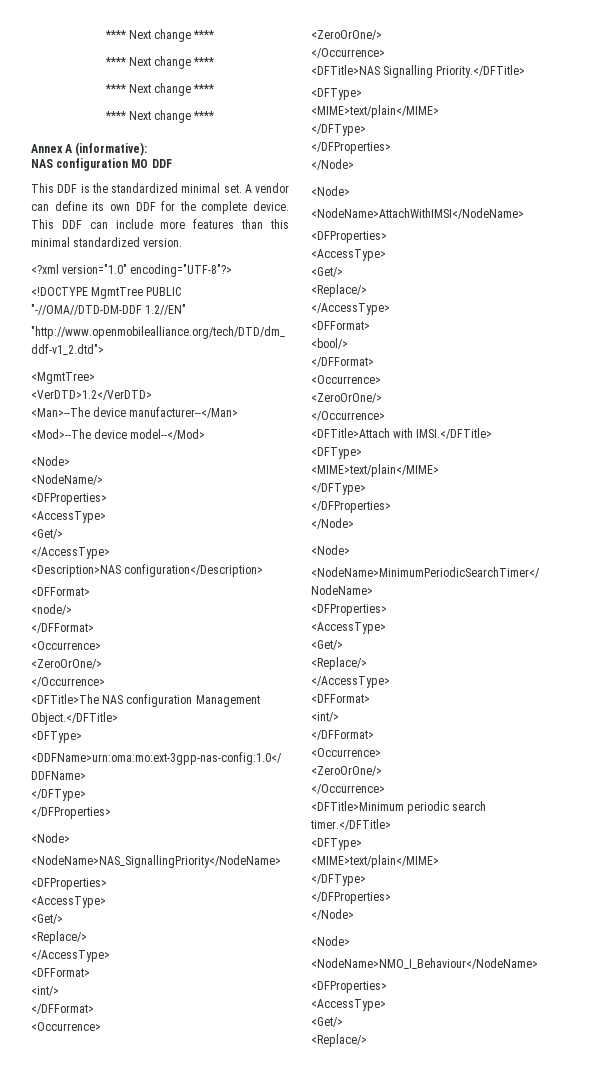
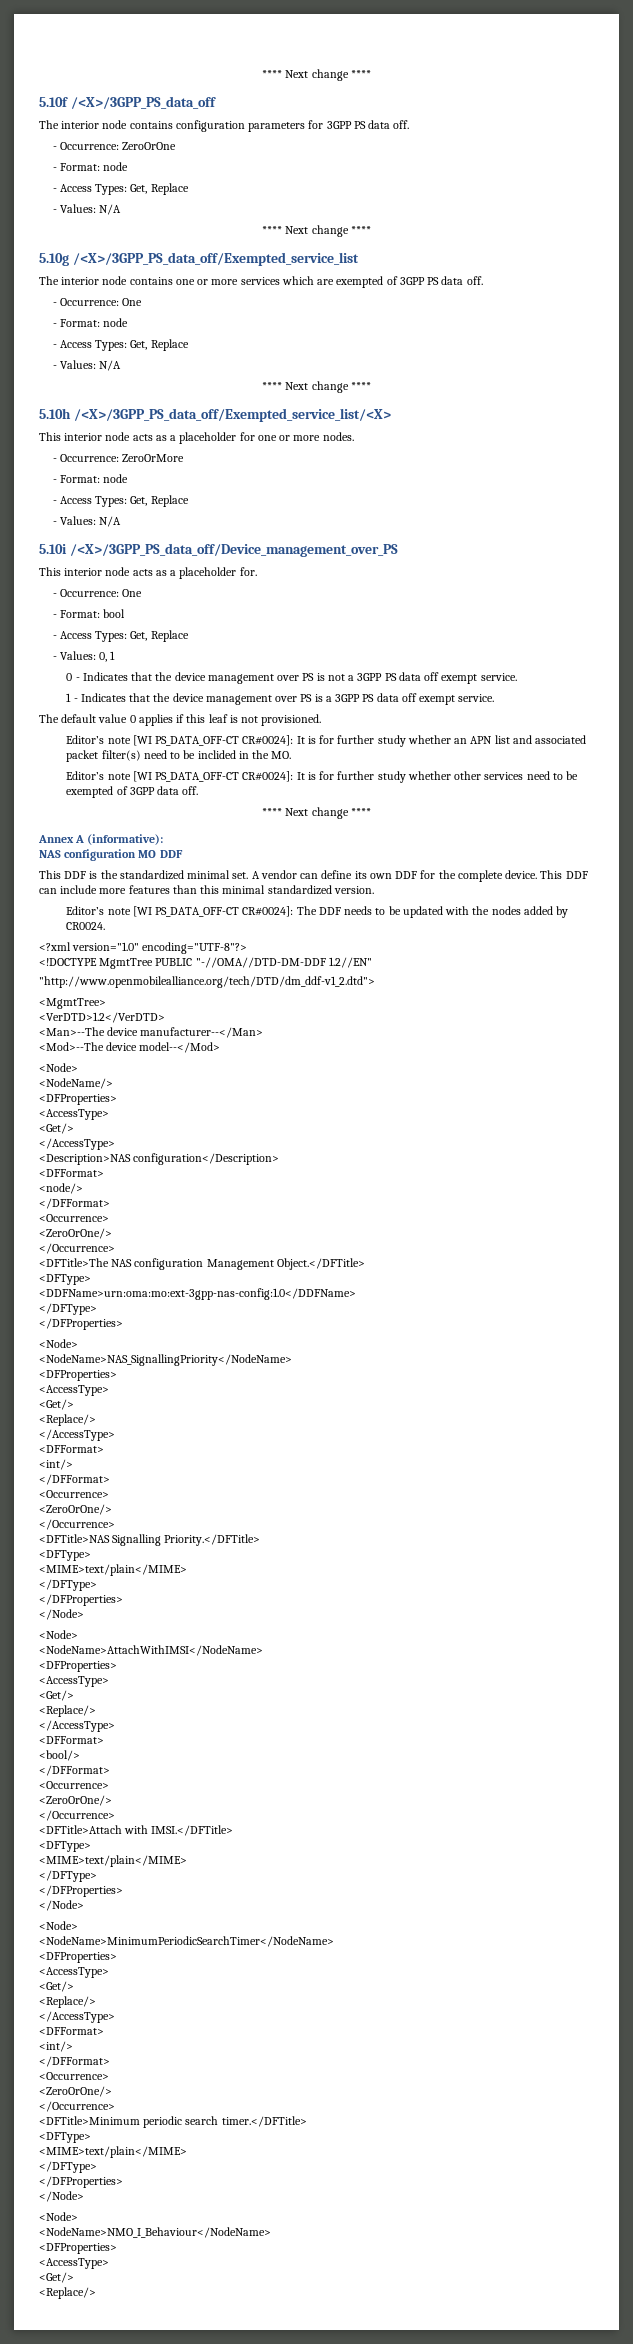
[104,29,215,42] [104,56,215,69] [104,83,215,96] **** Next change **** // **** Next change **** // **** Next change **** -> [262,69,371,81] [39,96,216,109] [39,120,410,132] [52,142,177,150] [52,162,129,171] [52,183,189,195] [52,204,122,215] [262,225,371,237] [39,252,359,266] [39,276,483,288] [52,298,143,306] [52,318,129,327] [52,339,189,351] [52,360,122,371] [262,381,371,393] [39,408,391,422] [39,432,354,444] [52,454,185,462] [52,474,129,483] [52,495,189,507] [52,516,122,527] [39,543,398,557] [39,567,257,579] [52,589,143,597] [52,609,126,618] [52,630,189,642] [52,651,116,662] [66,672,517,684] [66,693,495,705] [39,714,322,726] [66,735,587,747] [66,750,292,762] [66,771,579,783] [66,786,199,798] **** Next change **** // 5.10f /<X>/3GPP_PS_data_off // The interior node contains configuration parameters for 3GPP PS data off. // - Occurrence: ZeroOrOne // - Format: node // - Access Types: Get, Replace // - Values: N/A // **** Next change **** // 5.10g /<X>/3GPP_PS_data_off/Exempted_service_list // The interior node contains one or more services which are exempted of 3GPP PS data off. // - Occurrence: One // - Format: node // - Access Types: Get, Replace // - Values: N/A // **** Next change **** // 5.10h /<X>/3GPP_PS_data_off/Exempted_service_list/<X> // This interior node acts as a placeholder for one or more nodes. // - Occurrence: ZeroOrMore // - Format: node // - Access Types: Get, Replace // - Values: N/A // 5.10i /<X>/3GPP_PS_data_off/Device_management_over_PS // This interior node acts as a placeholder for. // - Occurrence: One // - Format: bool // - Access Types: Get, Replace // - Values: 0, 1 // 0 - Indicates that the device management over PS is not a 3GPP PS data off exempt service. // 1 - Indicates that the device management over PS is a 3GPP PS data off exempt service. // The default value 0 applies if this leaf is not provisioned. // Editor’s note [WI PS_DATA_OFF-CT CR#0024]: It is for further study whether an APN list and associated packet filter(s) need to be inclided in the MO. // Editor’s note [WI PS_DATA_OFF-CT CR#0024]: It is for further study whether other services need to be exempted of 3GPP data off.
(183, 242) none -> [66,906,569,918] [66,922,106,930] // Editor’s note [WI PS_DATA_OFF-CT CR#0024]: The DDF needs to be updated with the nodes added by CR0024.

